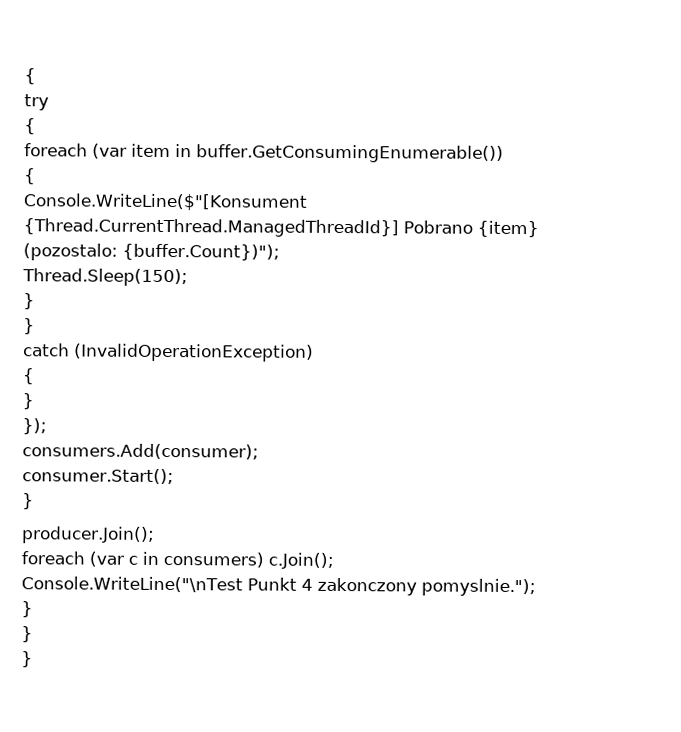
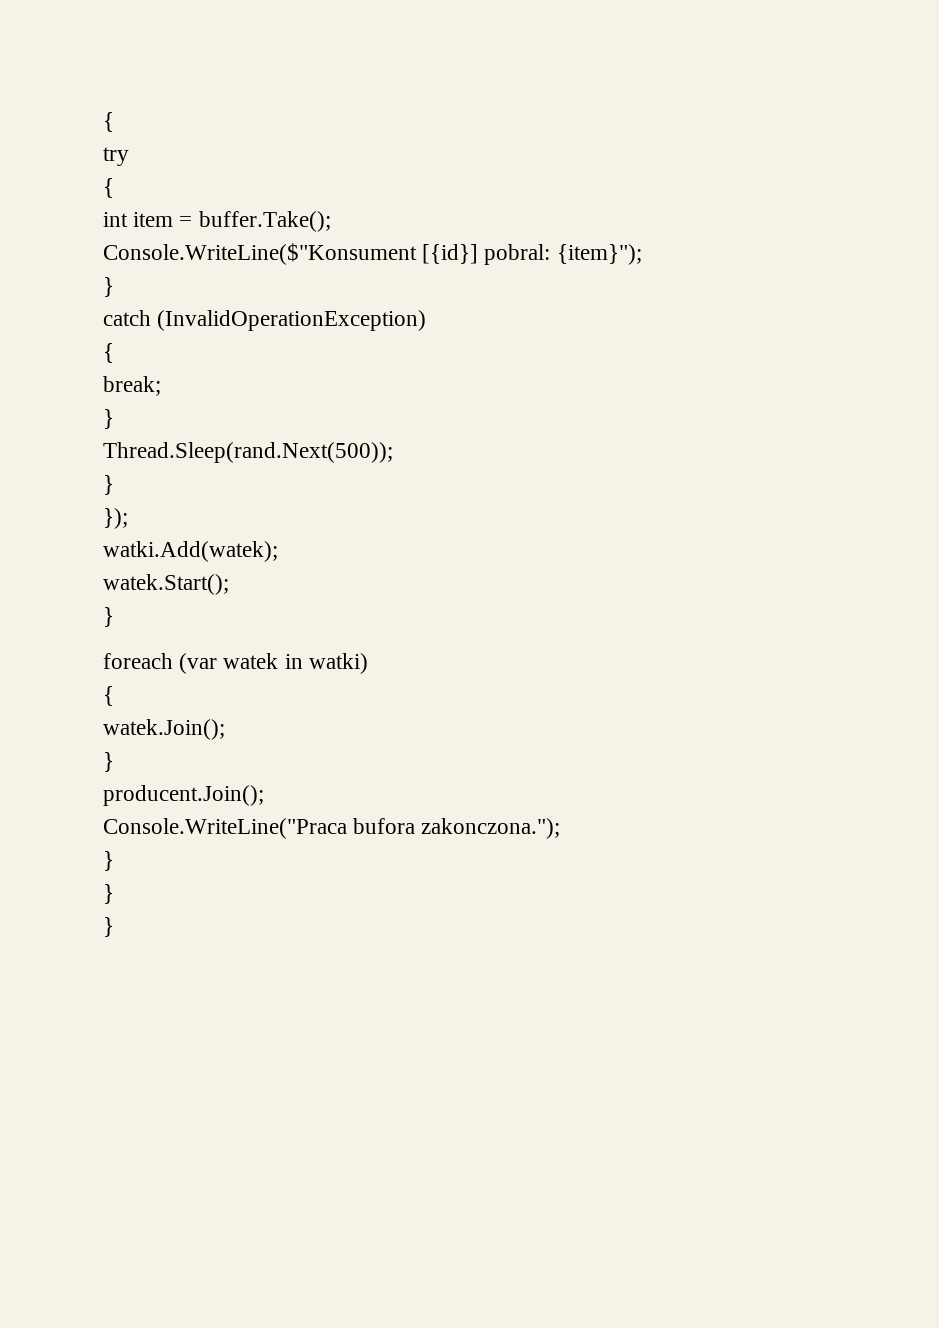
[24,143,504,163] [24,168,36,185] [23,193,307,211] [23,218,539,238] [23,243,280,261] [22,268,188,287] [23,293,35,310] foreach (var item in buffer.GetConsumingEnumerable()) // { // Console.WriteLine($"[Konsument {Thread.CurrentThread.ManagedThreadId}] Pobrano {item} (pozostalo: {buffer.Count})"); // Thread.Sleep(150); // } -> [103,211,331,232] [103,243,642,265] int item = buffer.Take(); // Console.WriteLine($"Konsument [{id}] pobral: {item}");
(34, 376) none -> [103,376,161,396] [103,409,114,429] [103,442,393,463] // break; // } // Thread.Sleep(rand.Next(500));
[22,443,259,460] [22,468,174,485] [22,493,34,510] [21,526,155,544] [21,551,334,569] [21,576,536,597] consumers.Add(consumer); // consumer.Start(); // } // producer.Join(); // foreach (var c in consumers) c.Join(); // Console.WriteLine("\nTest Punkt 4 zakonczony pomyslnie."); -> [103,541,278,562] [103,574,229,595] [103,607,114,627] [103,653,368,674] [103,686,114,706] [103,719,225,740] [103,752,114,772] [103,785,264,806] [103,818,561,839] watki.Add(watek); // watek.Start(); // } // foreach (var watek in watki) // { // watek.Join(); // } // producent.Join(); // Console.WriteLine("Praca bufora zakonczona.");

